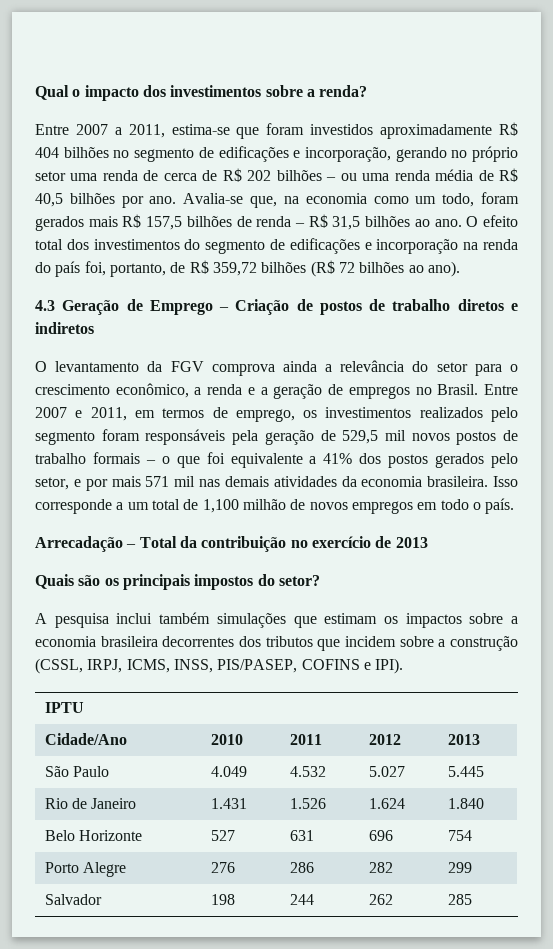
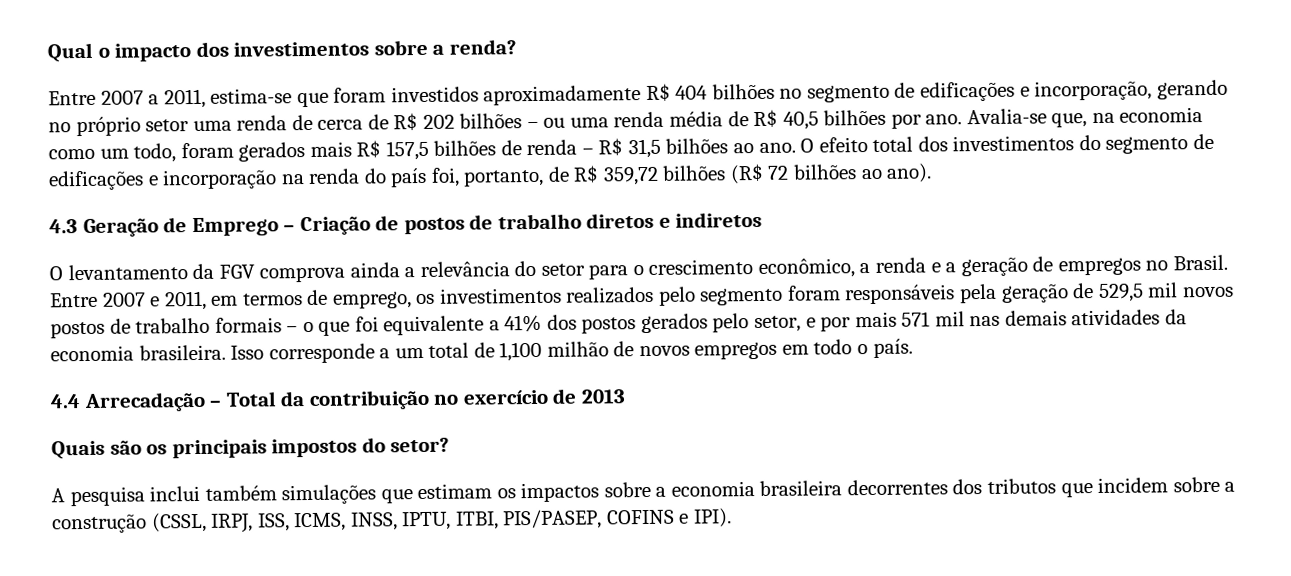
(515, 506) none -> [50,394,81,409] 4.4
(123, 666) none -> [256,513,290,532] ISS,
(213, 666) none -> [401,511,499,531] IPTU, ITBI,
[44,702,84,713] [44,733,127,745] [210,734,243,745] [289,734,322,745] [368,734,401,745] [447,734,480,745] [44,766,110,777] [210,766,247,777] [289,766,326,777] [368,766,405,777] [447,766,484,777] [44,798,137,809] [210,798,247,809] [289,798,326,809] [368,798,405,809] [447,798,484,809] [44,830,143,841] [210,830,235,841] [289,830,314,841] [368,830,393,841] [447,830,472,841] [44,862,127,877] [210,862,235,873] [289,862,314,873] [368,862,393,873] [447,862,472,873] [44,894,102,905] [210,894,235,905] [289,894,314,905] [368,894,393,905] [447,894,472,905] // IPTU // Cidade/Ano | 2010 | 2011 | 2012 | 2013 // São Paulo | 4.049 | 4.532 | 5.027 | 5.445 // Rio de Janeiro | 1.431 | 1.526 | 1.624 | 1.840 // Belo Horizonte | 527 | 631 | 696 | 754 // Porto Alegre | 276 | 286 | 282 | 299 // Salvador | 198 | 244 | 262 | 285 -> (732, 518) none

